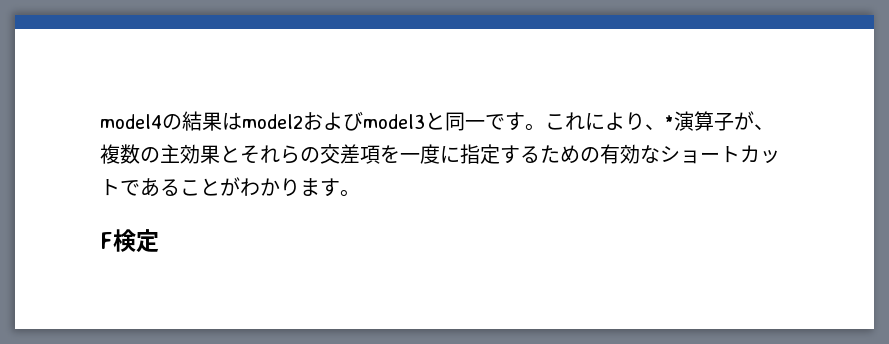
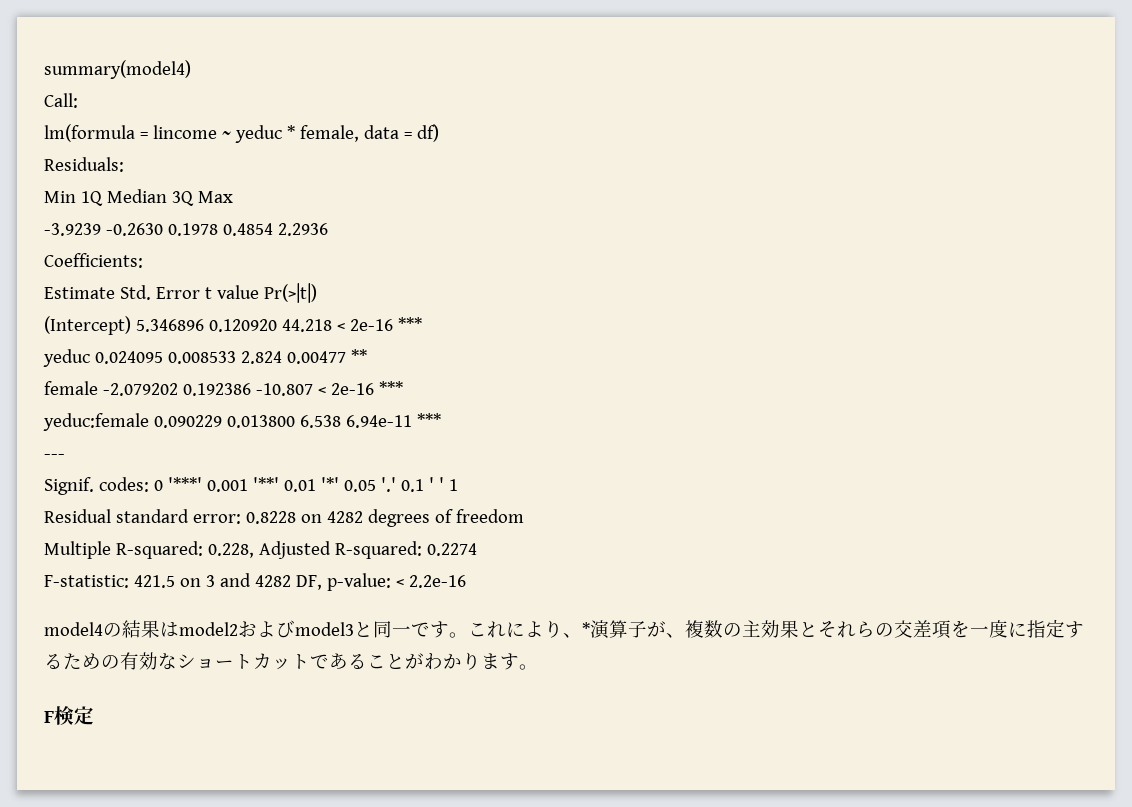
(100, 121) none -> [44,60,191,79] [44,93,78,108] [44,124,439,143] [44,157,124,172] [44,189,233,206] [44,223,328,236] [44,253,143,268] [44,283,317,303] [44,316,422,335] [43,349,367,367] [44,381,403,396] [43,413,441,431] [44,454,65,459] [44,477,458,495] [44,509,524,527] [44,541,477,559] [44,573,466,591] summary(model4) // Call: // lm(formula = lincome ~ yeduc * female, data = df) // Residuals: // Min 1Q Median 3Q Max // -3.9239 -0.2630 0.1978 0.4854 2.2936 // Coefficients: // Estimate Std. Error t value Pr(>|t|) // (Intercept) 5.346896 0.120920 44.218 < 2e-16 *** // yeduc 0.024095 0.008533 2.824 0.00477 ** // female -2.079202 0.192386 -10.807 < 2e-16 *** // yeduc:female 0.090229 0.013800 6.538 6.94e-11 *** // --- // Signif. codes: 0 '***' 0.001 '**' 0.01 '*' 0.05 '.' 0.1 ' ' 1 // Residual standard error: 0.8228 on 4282 degrees of freedom // Multiple R-squared: 0.228, Adjusted R-squared: 0.2274 // F-statistic: 421.5 on 3 and 4282 DF, p-value: < 2.2e-16 //

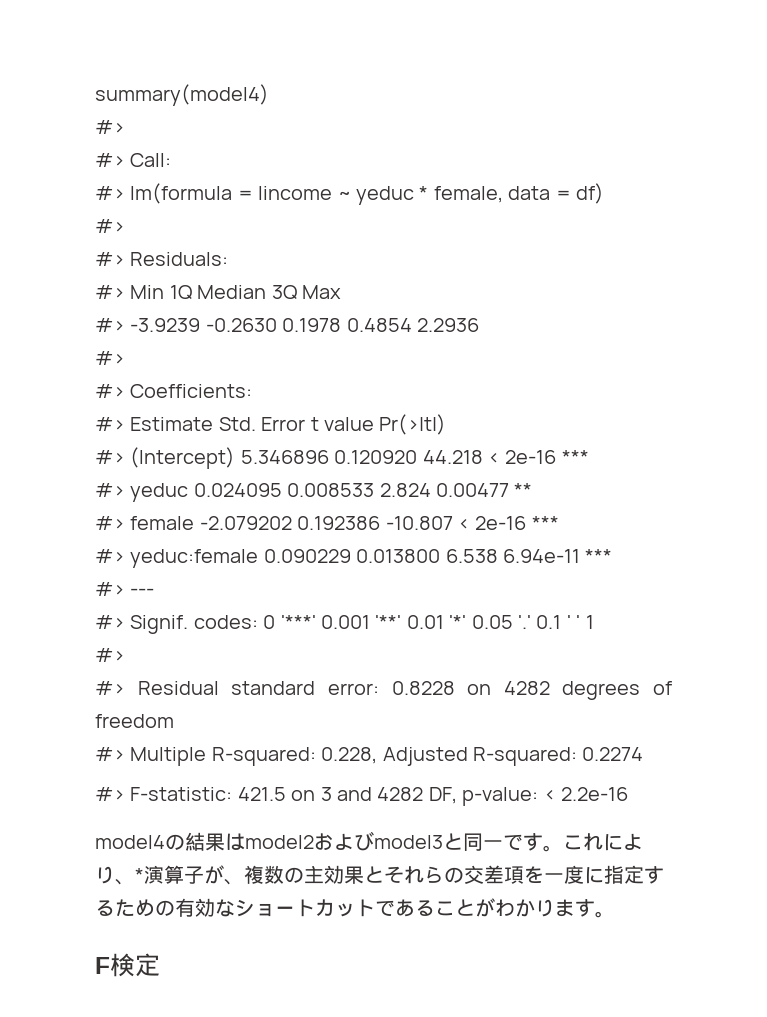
(191, 69) none -> [95,120,125,134] [95,153,125,167] #> // #>
(78, 100) none -> [95,186,125,200] #>
(439, 133) none -> [95,219,125,233] [95,252,125,266] #> // #>
(124, 164) none -> [95,285,125,299] #>
(233, 197) none -> [95,318,125,332] #>
(328, 229) none -> [95,351,125,365] [95,384,125,398] #> // #>
(143, 260) none -> [95,417,125,431] #>
(317, 293) none -> [95,450,125,464] #>
(422, 324) none -> [95,483,125,497] #>
(367, 356) none -> [95,516,125,530] #>
(403, 388) none -> [95,549,125,563] #>
(441, 420) none -> [95,582,125,596] #>
(65, 456) none -> [95,615,125,629] #>
(458, 485) none -> [95,648,125,662] [95,681,125,695] #> // #>
(524, 516) none -> [95,747,125,761] #>
(477, 549) none -> [95,787,125,801] #>

